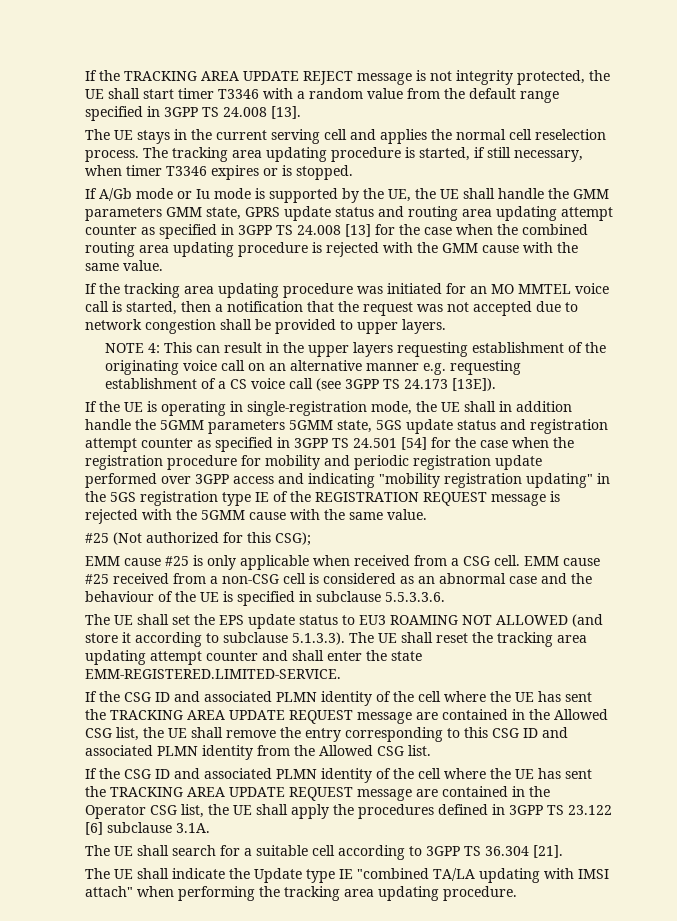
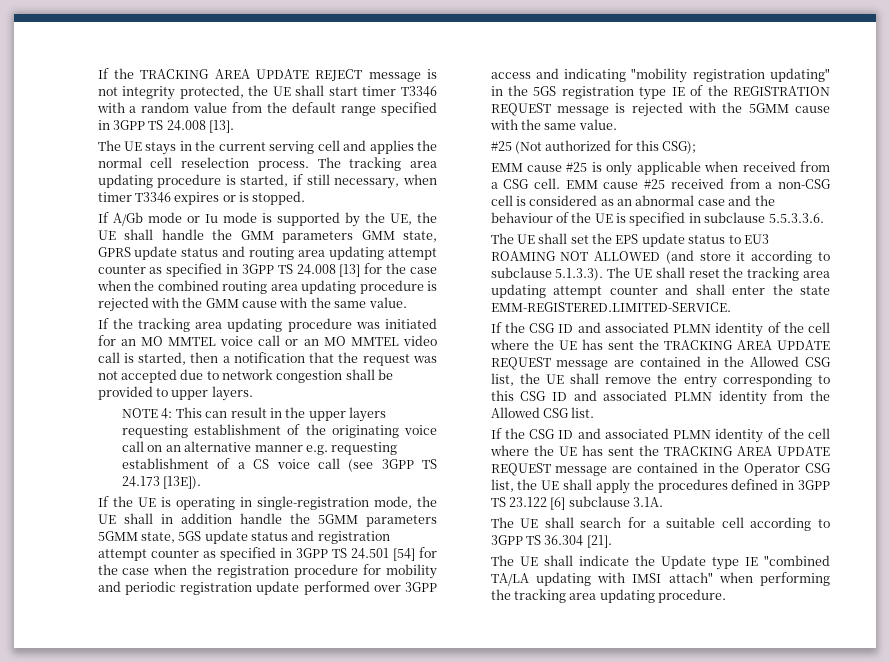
(109, 306) none -> [285,335,437,346] [97,352,120,363] or an MO MMTEL video call

